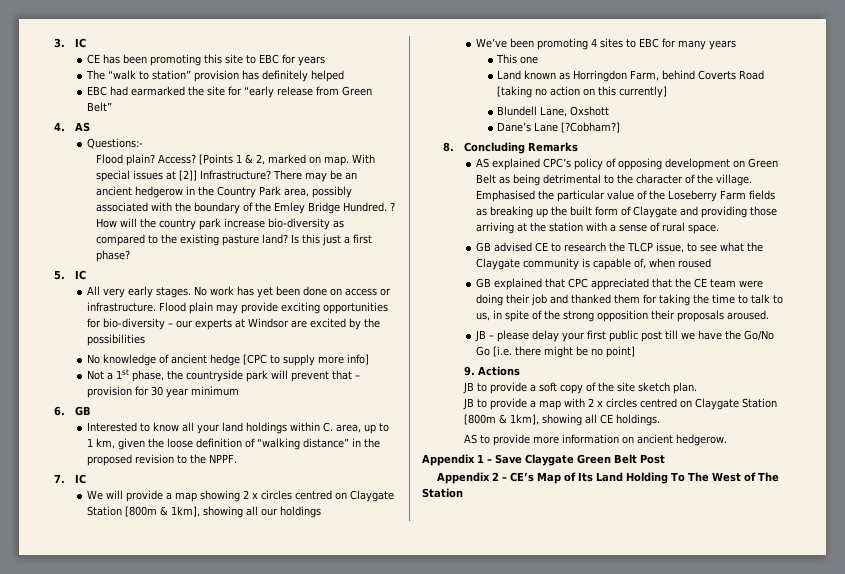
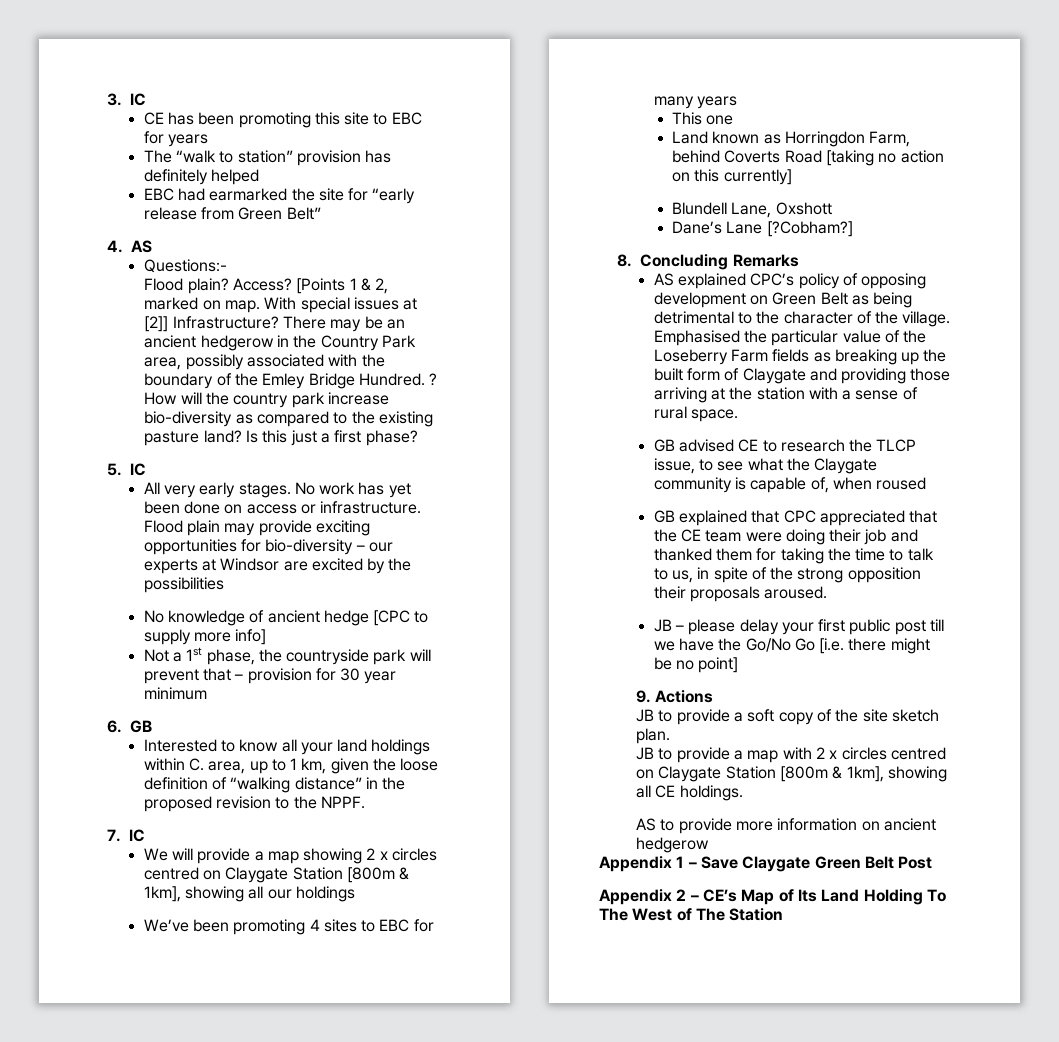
[676,434,728,446] hedgerow. -> [635,837,709,853] hedgerow

